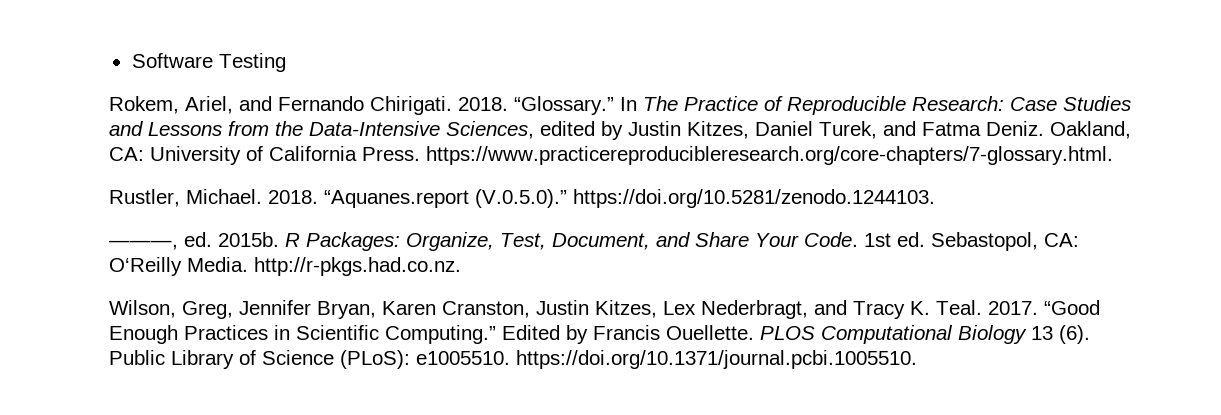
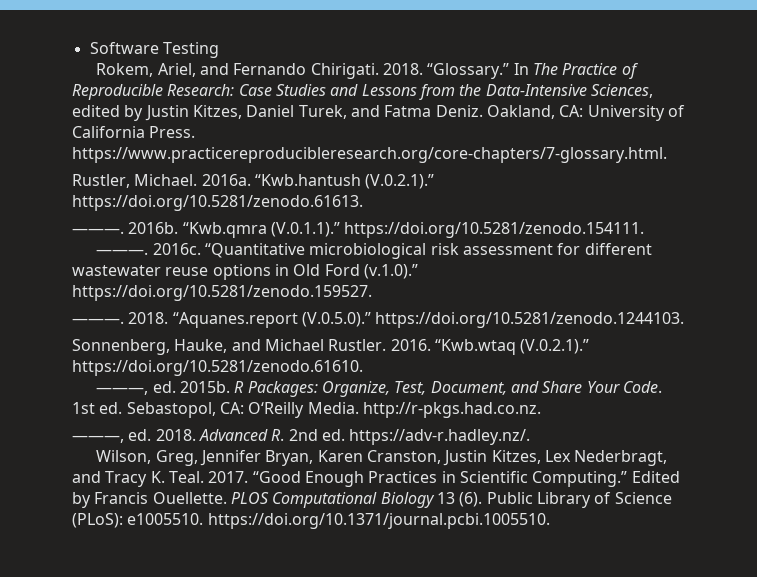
[268,189,935,208] 2018. “Aquanes.report (V.0.5.0).” https://doi.org/10.5281/zenodo.1244103. -> [201,174,435,189] [72,195,363,211] [72,222,645,238] [96,243,652,259] [72,264,418,280] [72,285,372,301] [72,312,685,328] [72,339,590,355] [72,360,363,376] 2016a. “Kwb.hantush (V.0.2.1).” https://doi.org/10.5281/zenodo.61613. // ———. 2016b. “Kwb.qmra (V.0.1.1).” https://doi.org/10.5281/zenodo.154111. // ———. 2016c. “Quantitative microbiological risk assessment for different wastewater reuse options in Old Ford (v.1.0).” https://doi.org/10.5281/zenodo.159527. // ———. 2018. “Aquanes.report (V.0.5.0).” https://doi.org/10.5281/zenodo.1244103. // Sonnenberg, Hauke, and Michael Rustler. 2016. “Kwb.wtaq (V.0.2.1).” https://doi.org/10.5281/zenodo.61610.
(461, 266) none -> [72,429,531,445] // ———, ed. 2018. Advanced R. 2nd ed. https://adv-r.hadley.nz/.

